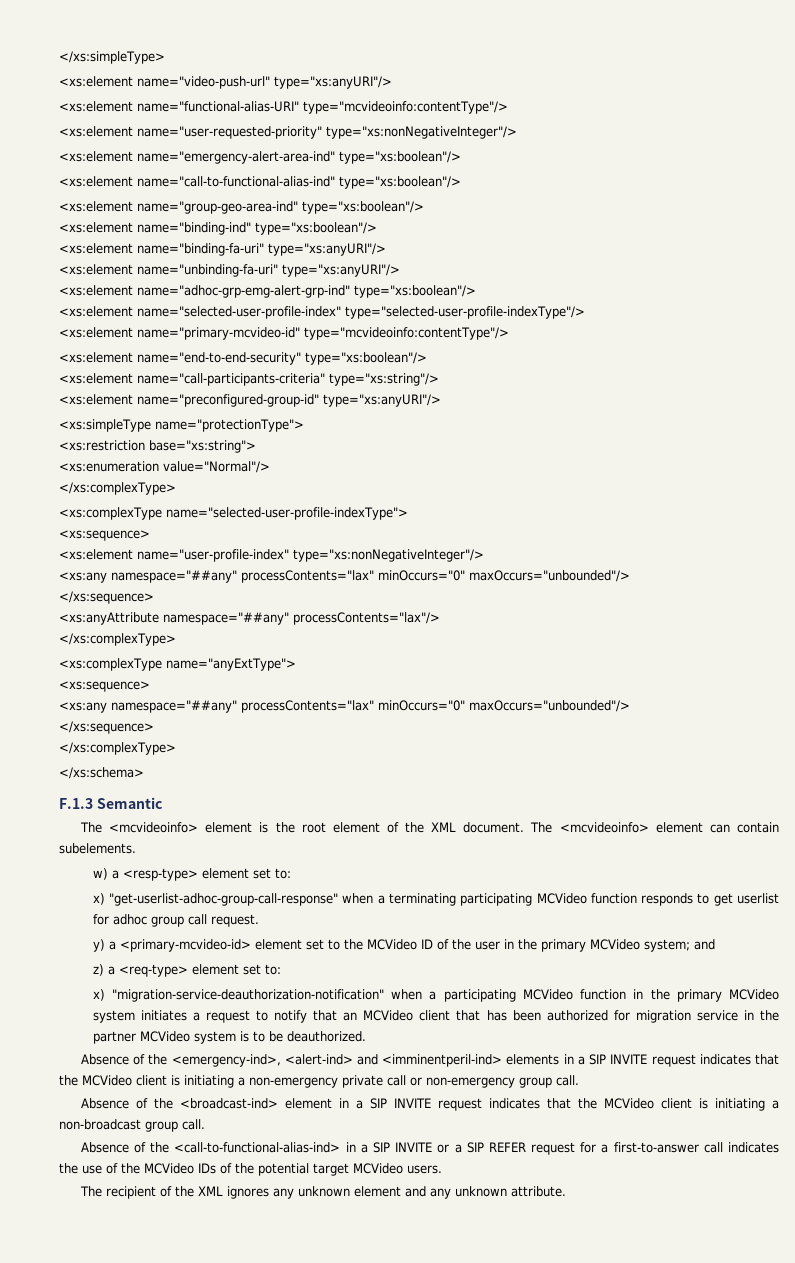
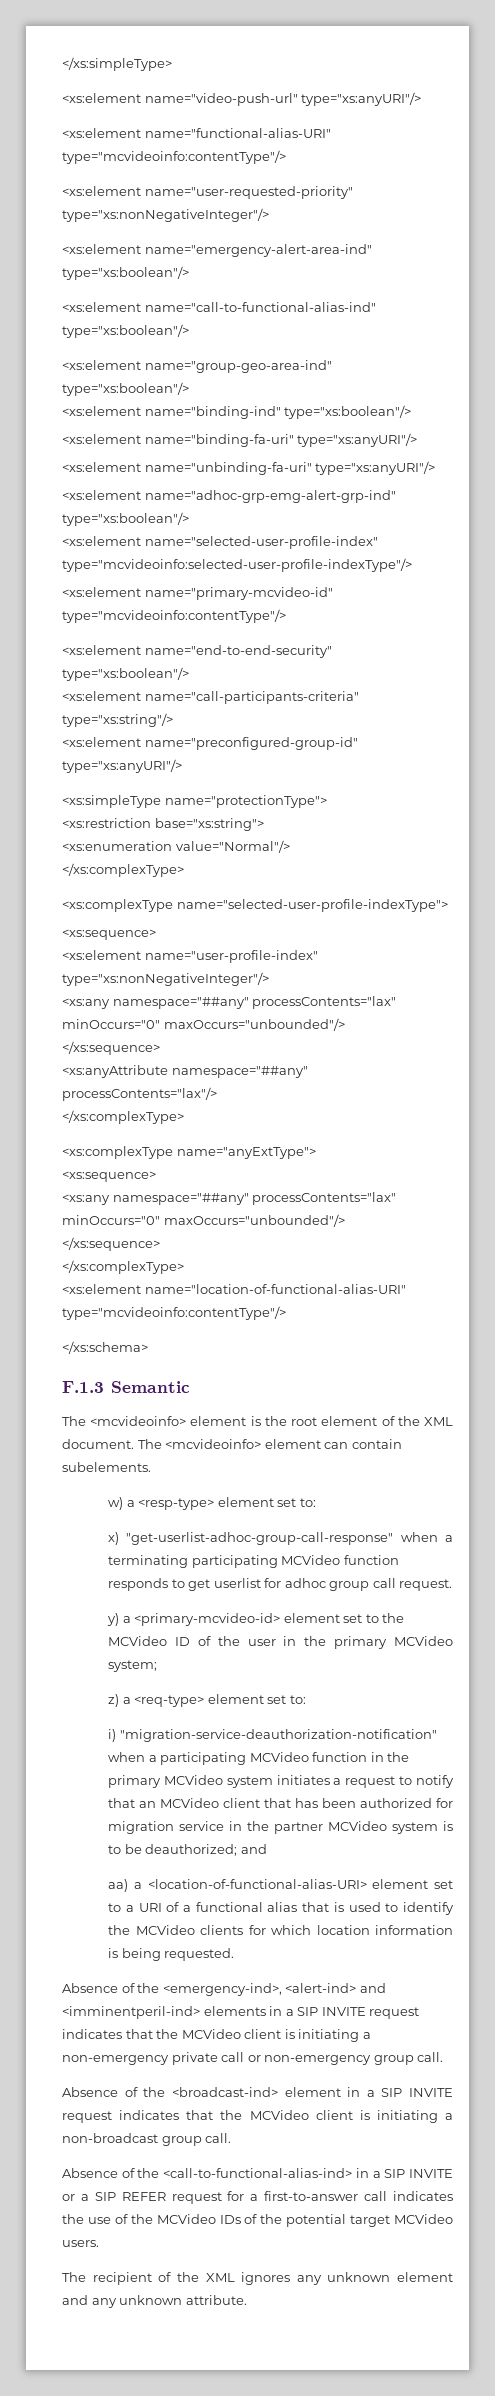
[345,306,585,319] type="selected-user-profile-indexType"/> -> [62,558,412,572] type="mcvideoinfo:selected-user-profile-indexType"/>
(176, 748) none -> [62,1284,406,1294] [62,1306,286,1320] // <xs:element name="location-of-functional-alias-URI" type="mcvideoinfo:contentType"/>
[693,939,715,950] and -> (158, 1666) none
[92,989,105,1001] x) -> [108,1729,117,1742] i)
[286,1031,366,1042] deauthorized. -> [145,1844,267,1856] [108,1879,453,1892] [108,1902,454,1915] [108,1925,454,1935] [108,1948,235,1961] deauthorized; and // aa) a <location-of-functional-alias-URI> element set to a URI of a functional alias that is used to identify the MCVideo clients for which location information is being requested.

